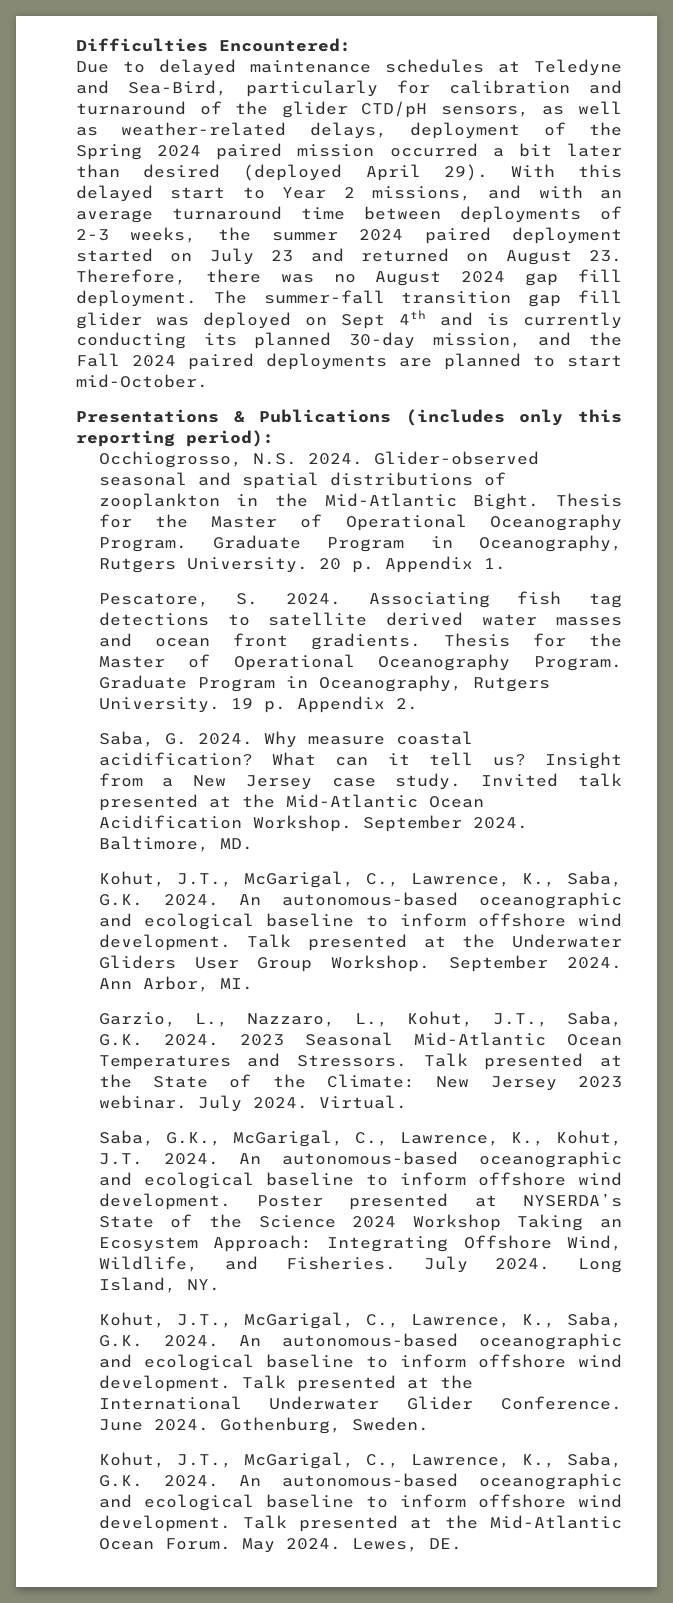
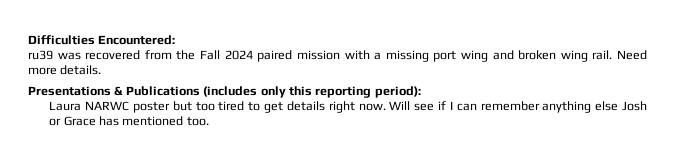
[76,59,622,76] [76,80,622,97] [76,101,622,118] [76,122,622,139] [76,143,623,160] [76,164,622,181] [76,185,622,202] [76,206,622,223] [76,227,622,244] [76,248,622,265] [76,269,622,286] [76,290,622,307] [76,310,622,329] [76,332,622,349] [76,353,622,370] [76,374,208,388] Due to delayed maintenance schedules at Teledyne and Sea-Bird, particularly for calibration and turnaround of the glider CTD/pH sensors, as well as weather-related delays, deployment of the Spring 2024 paired mission occurred a bit later than desired (deployed April 29). With this delayed start to Year 2 missions, and with an average turnaround time between deployments of 2-3 weeks, the summer 2024 paired deployment started on July 23 and returned on August 23. Therefore, there was no August 2024 gap fill deployment. The summer-fall transition gap fill glider was deployed on Sept 4th and is currently conducting its planned 30-day mission, and the Fall 2024 paired deployments are planned to start mid-October. -> [28,50,647,62] [28,65,102,75] ru39 was recovered from the Fall 2024 paired mission with a missing port wing and broken wing rail. Need more details.
[98,451,539,468] [98,472,506,489] [98,493,623,510] [98,514,622,531] [98,535,622,552] [98,556,506,573] [98,591,623,608] [98,612,623,626] [98,633,622,650] [98,654,622,671] [98,675,550,692] [98,696,418,713] [98,731,473,748] [98,752,622,769] [98,773,622,790] [98,794,484,811] [98,815,528,832] [98,836,253,852] [98,871,622,888] [98,892,622,909] [98,913,622,930] [98,934,623,951] [98,955,623,972] [98,976,253,992] [98,1011,622,1027] [98,1032,622,1046] [98,1053,623,1070] [98,1074,623,1091] [98,1095,407,1112] [98,1130,622,1147] [98,1151,622,1168] [98,1172,622,1189] [98,1193,622,1210] [98,1214,623,1231] [98,1235,622,1252] [98,1256,623,1273] [98,1277,220,1293] [98,1312,622,1329] [98,1333,622,1350] [98,1354,622,1371] [98,1375,473,1392] [98,1396,623,1410] [98,1417,429,1434] [98,1452,622,1469] [98,1473,622,1490] [98,1494,622,1511] [98,1515,622,1532] [98,1538,462,1553] Occhiogrosso, N.S. 2024. Glider-observed seasonal and spatial distributions of zooplankton in the Mid-Atlantic Bight. Thesis for the Master of Operational Oceanography Program. Graduate Program in Oceanography, Rutgers University. 20 p. Appendix 1. // Pescatore, S. 2024. Associating fish tag detections to satellite derived water masses and ocean front gradients. Thesis for the Master of Operational Oceanography Program. Graduate Program in Oceanography, Rutgers University. 19 p. Appendix 2. // Saba, G. 2024. Why measure coastal acidification? What can it tell us? Insight from a New Jersey case study. Invited talk presented at the Mid-Atlantic Ocean Acidification Workshop. September 2024. Baltimore, MD. // Kohut, J.T., McGarigal, C., Lawrence, K., Saba, G.K. 2024. An autonomous-based oceanographic and ecological baseline to inform offshore wind development. Talk presented at the Underwater Gliders User Group Workshop. September 2024. Ann Arbor, MI. // Garzio, L., Nazzaro, L., Kohut, J.T., Saba, G.K. 2024. 2023 Seasonal Mid-Atlantic Ocean Temperatures and Stressors. Talk presented at the State of the Climate: New Jersey 2023 webinar. July 2024. Virtual. // Saba, G.K., McGarigal, C., Lawrence, K., Kohut, J.T. 2024. An autonomous-based oceanographic and ecological baseline to inform offshore wind development. Poster presented at NYSERDA’s State of the Science 2024 Workshop Taking an Ecosystem Approach: Integrating Offshore Wind, Wildlife, and Fisheries. July 2024. Long Island, NY. // Kohut, J.T., McGarigal, C., Lawrence, K., Saba, G.K. 2024. An autonomous-based oceanographic and ecological baseline to inform offshore wind development. Talk presented at the International Underwater Glider Conference. June 2024. Gothenburg, Sweden. // Kohut, J.T., McGarigal, C., Lawrence, K., Saba, G.K. 2024. An autonomous-based oceanographic and ecological baseline to inform offshore wind development. Talk presented at the Mid-Atlantic Ocean Forum. May 2024. Lewes, DE. -> [49,101,647,113] [49,116,209,126] Laura NARWC poster but too tired to get details right now. Will see if I can remember anything else Josh or Grace has mentioned too.

